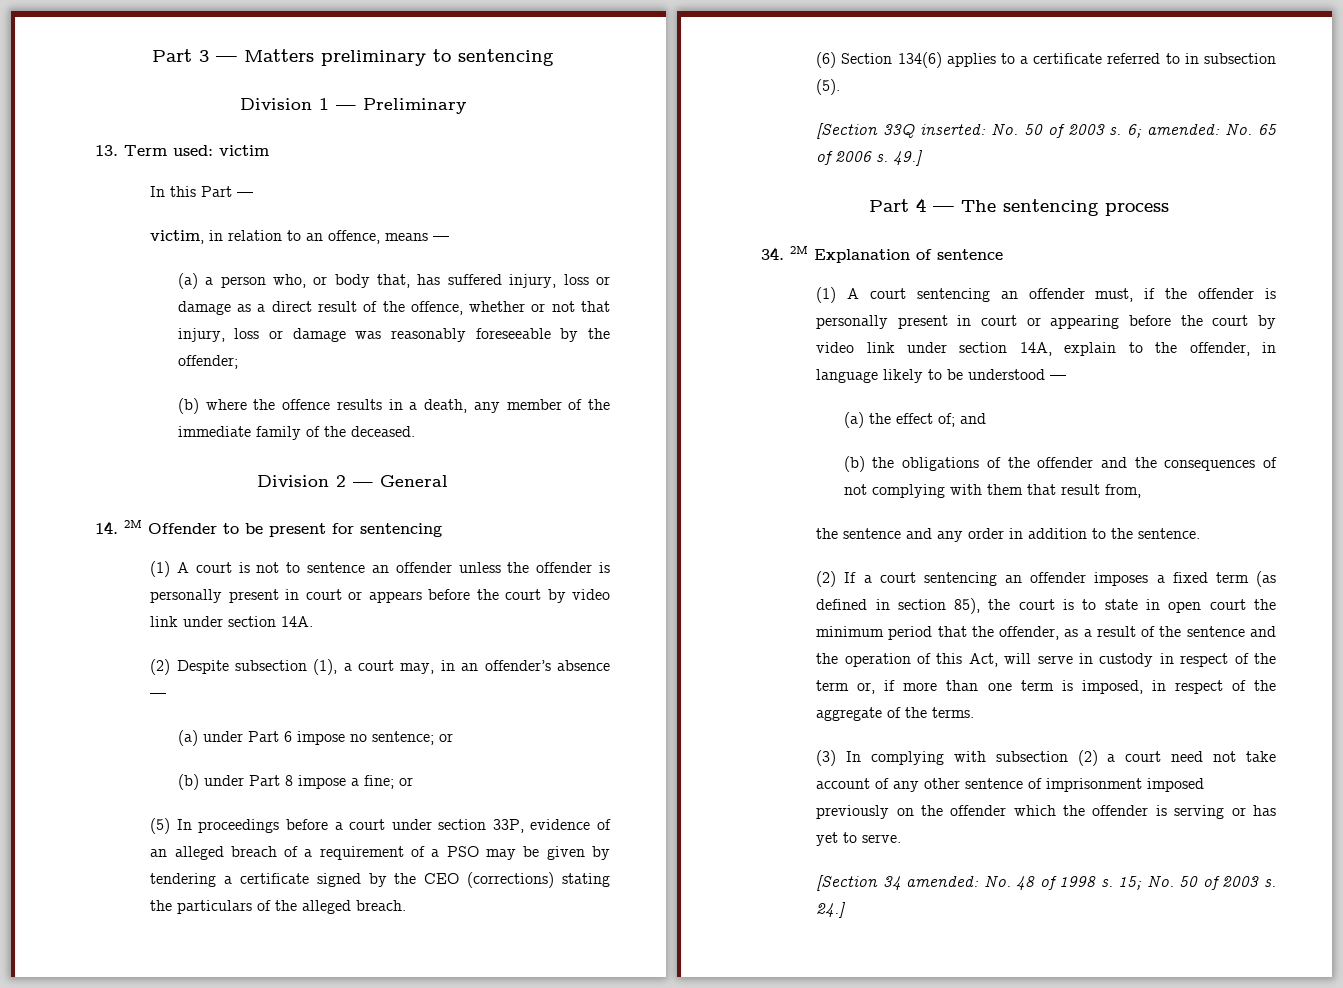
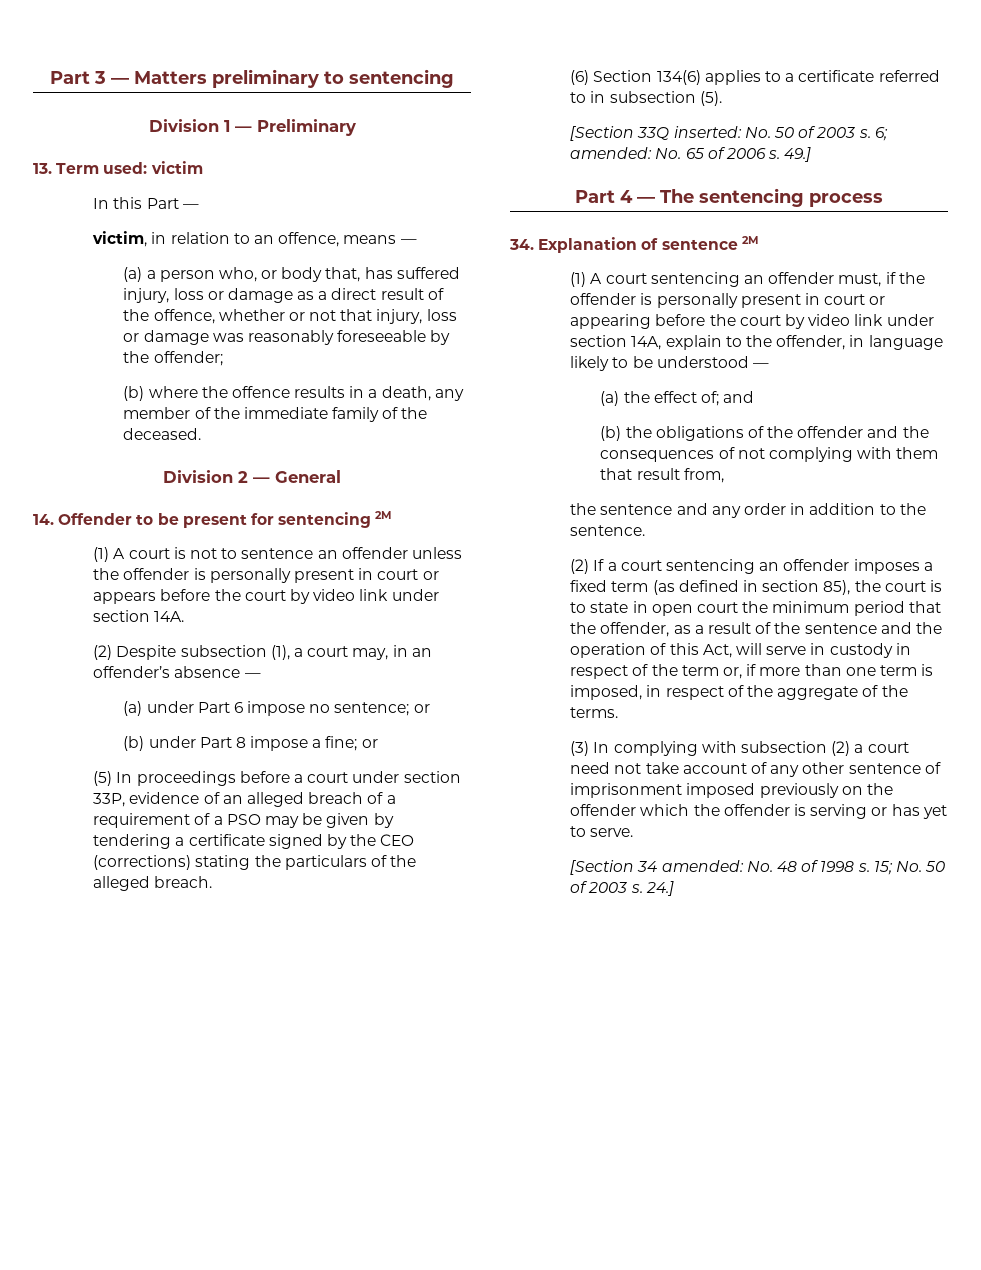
[124,519,142,528] 2M -> (54, 519) none
(442, 530) none -> [375,511,393,519] 2M
[790,245,808,254] 2M -> (534, 244) none
(1003, 254) none -> [741,236,759,244] 2M

